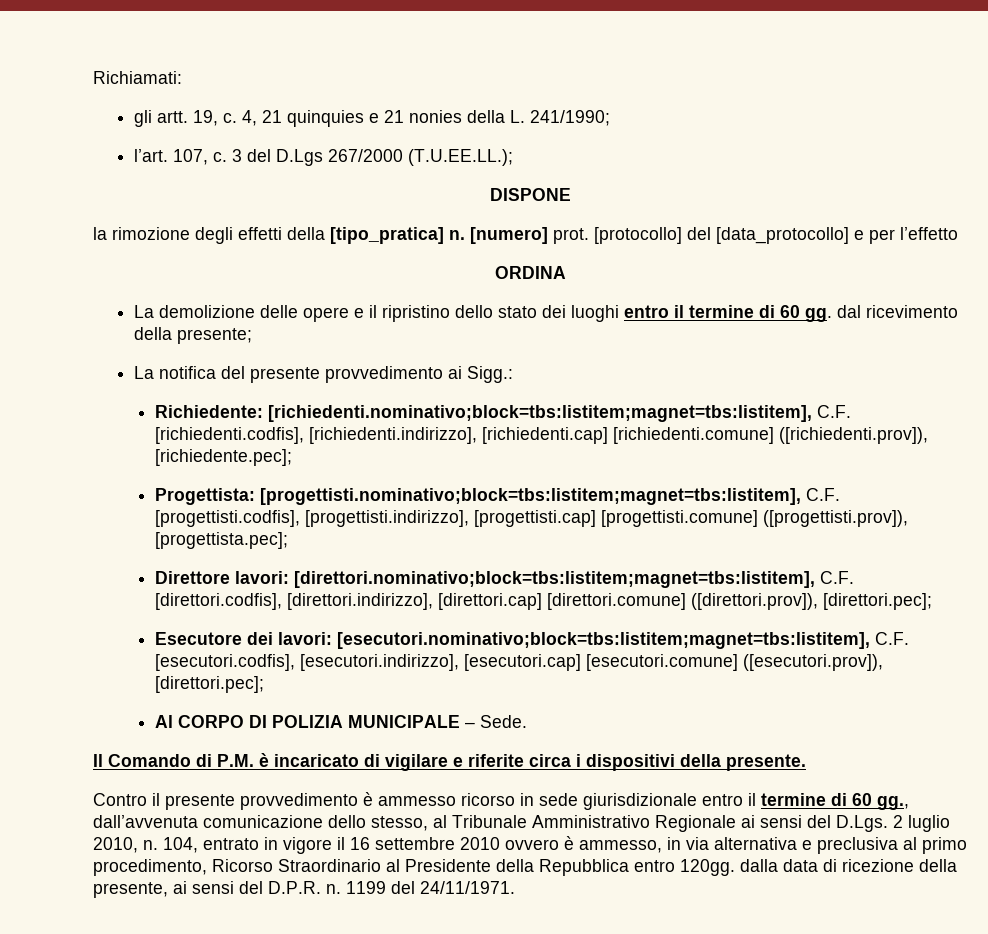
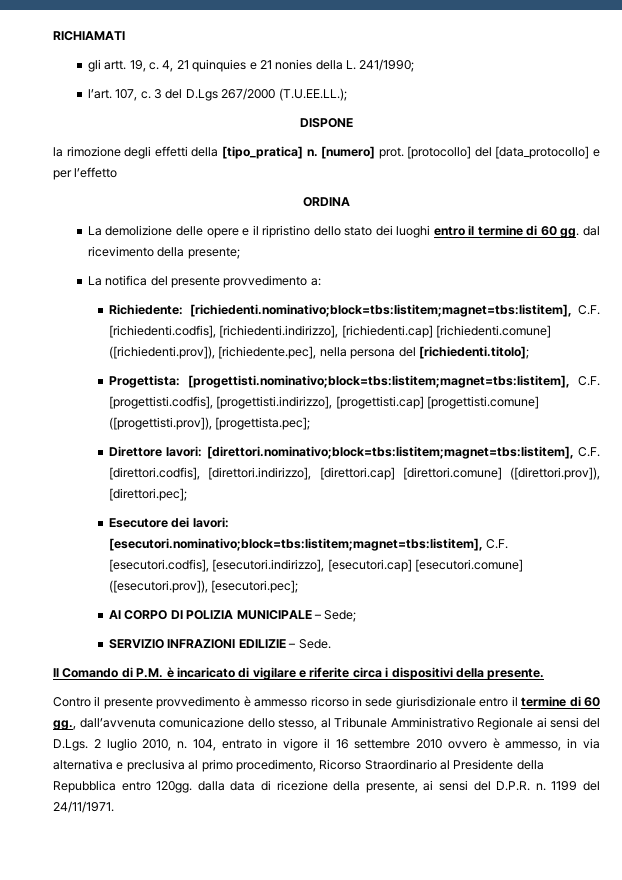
[93,71,182,84] Richiamati: -> [53,31,125,41] RICHIAMATI
[447,366,513,383] ai Sigg.: -> [310,278,321,286] a:
[154,449,292,466] [richiedente.pec]; -> [218,346,529,359] [richiedente.pec], nella persona del [richiedenti.titolo];
[154,676,264,693] [direttori.pec]; -> [211,580,299,593] [esecutori.pec];
(475, 725) none -> [324,610,357,622] [109,639,296,649] Sede; // SERVIZIO INFRAZIONI EDILIZIE –

